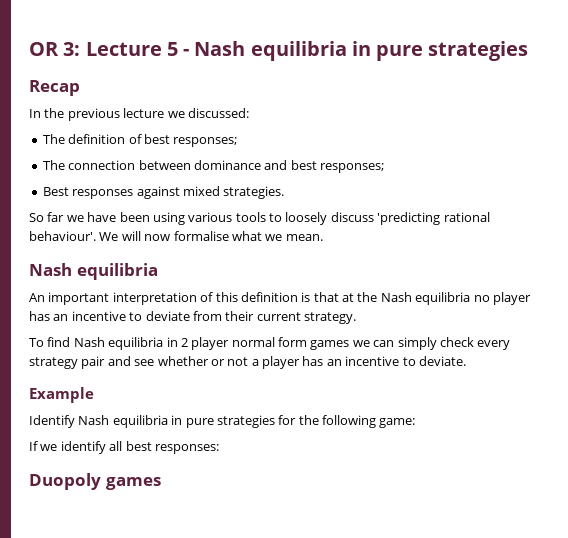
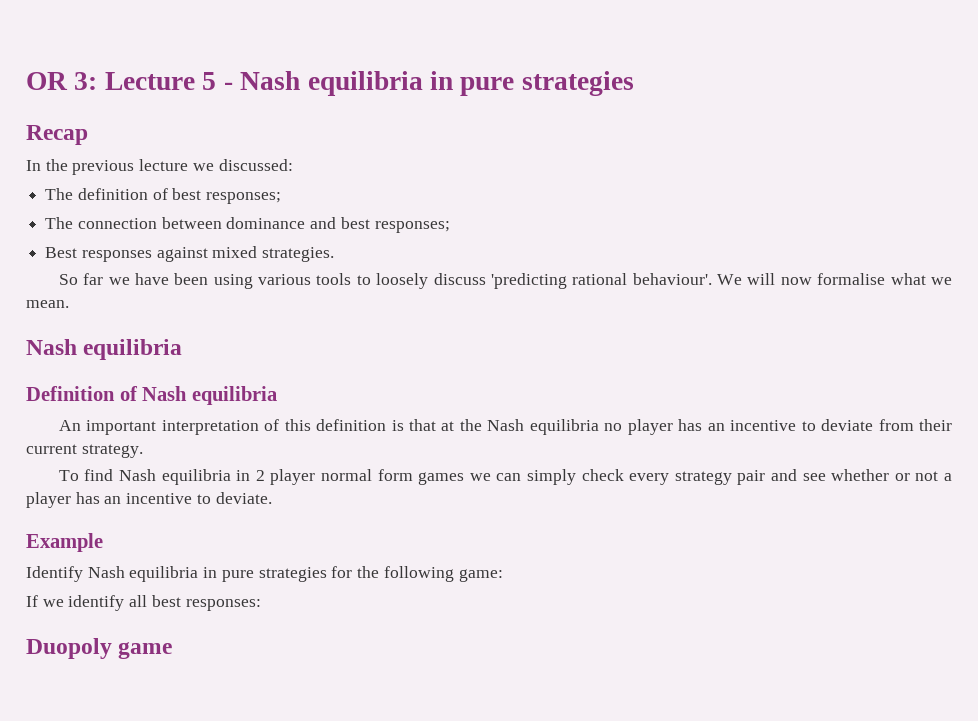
(158, 271) none -> [26,386,277,405] // Definition of Nash equilibria
[105,477,161,490] games -> [118,642,173,659] game

